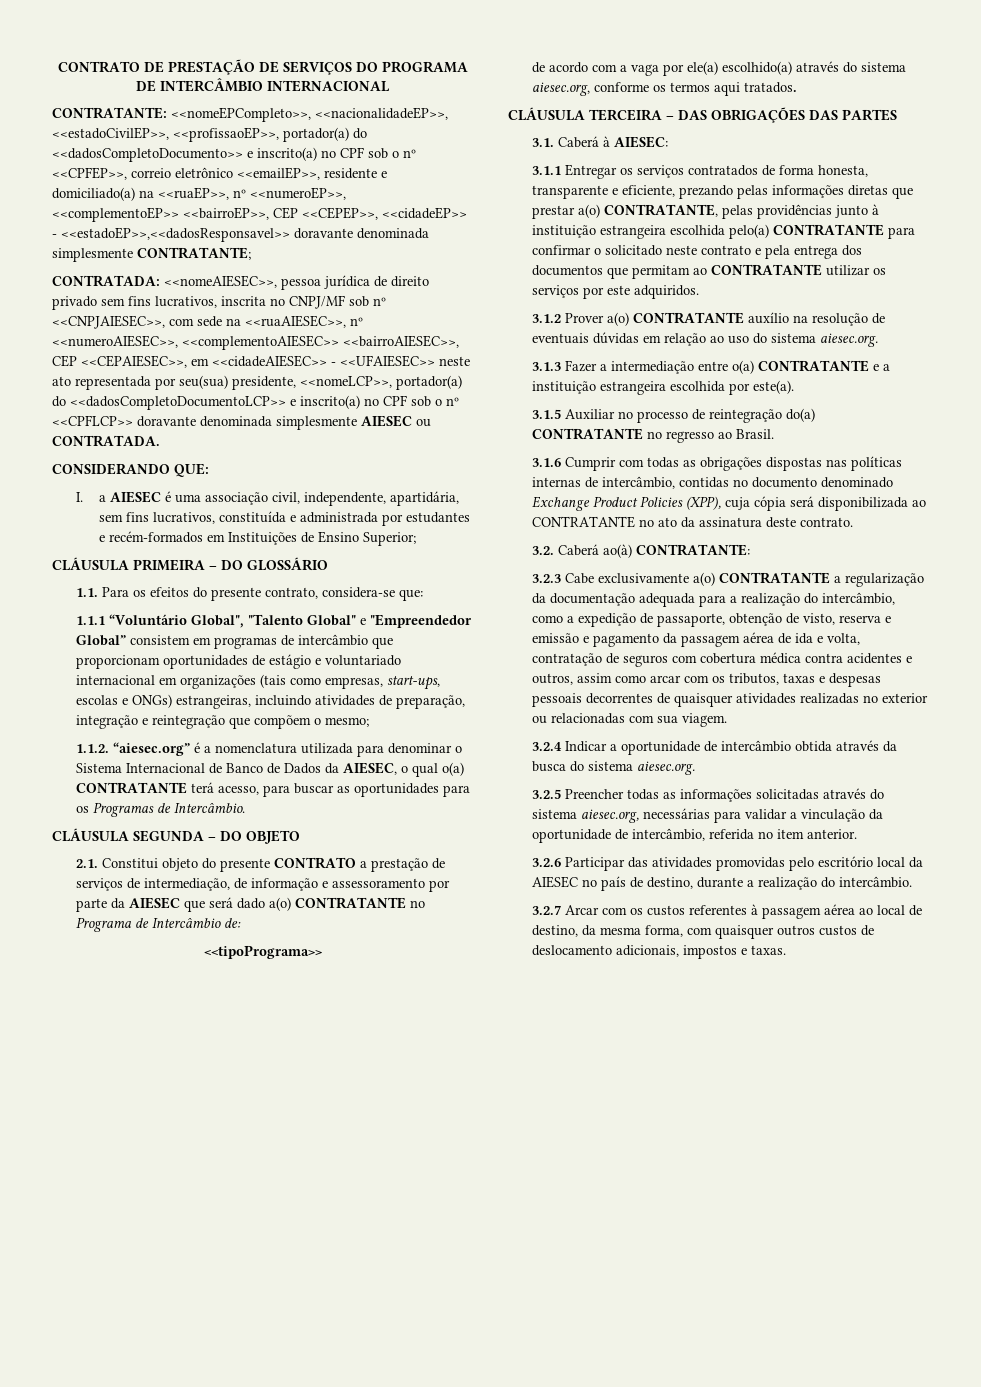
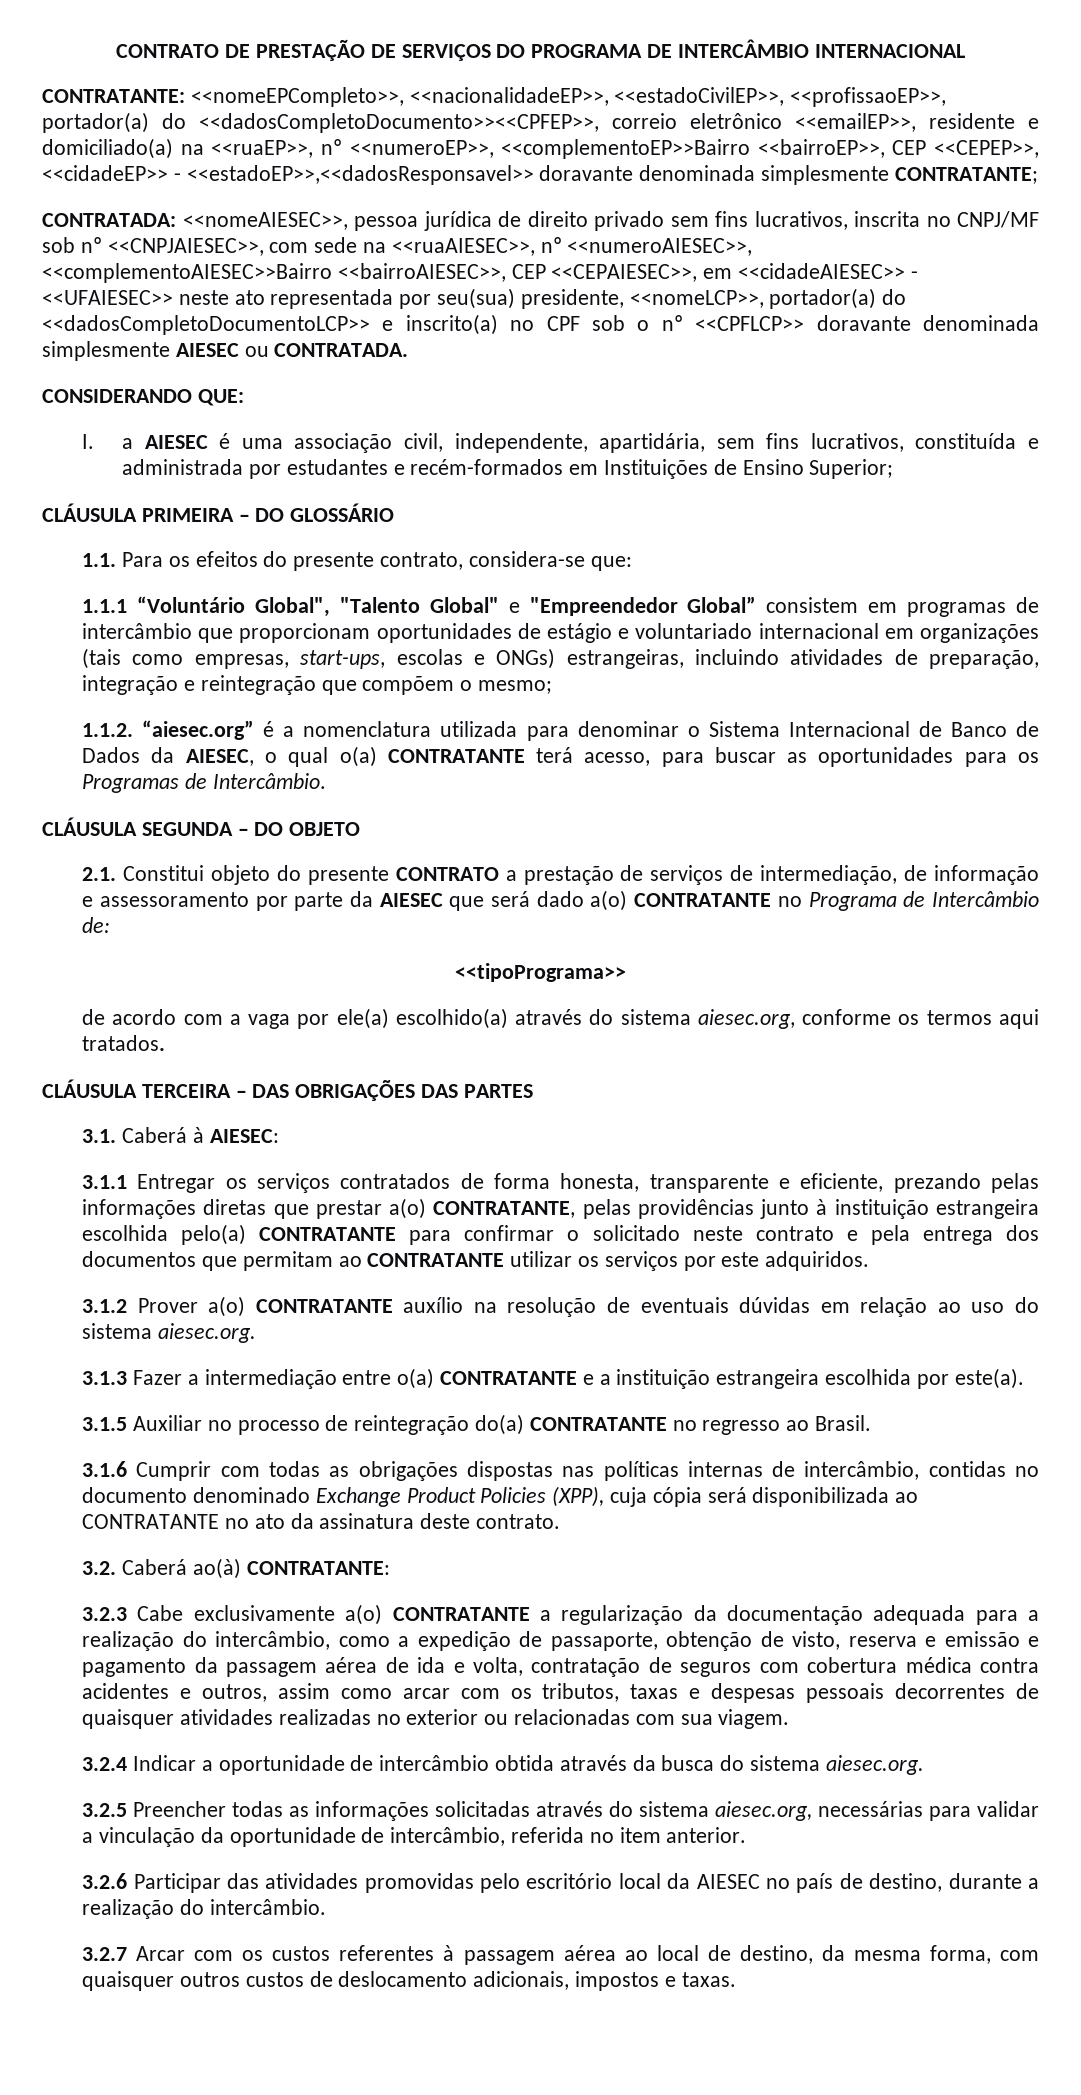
[52,147,416,162] [52,167,127,180] <<dadosCompletoDocumento>> e inscrito(a) no CPF sob o nº <<CPFEP>>, -> [199,113,599,133] <<dadosCompletoDocumento>><<CPFEP>>,
[52,207,179,222] <<complementoEP>> -> [501,139,751,159] <<complementoEP>>Bairro
[182,335,339,350] <<complementoAIESEC>> -> [42,263,332,283] <<complementoAIESEC>>Bairro

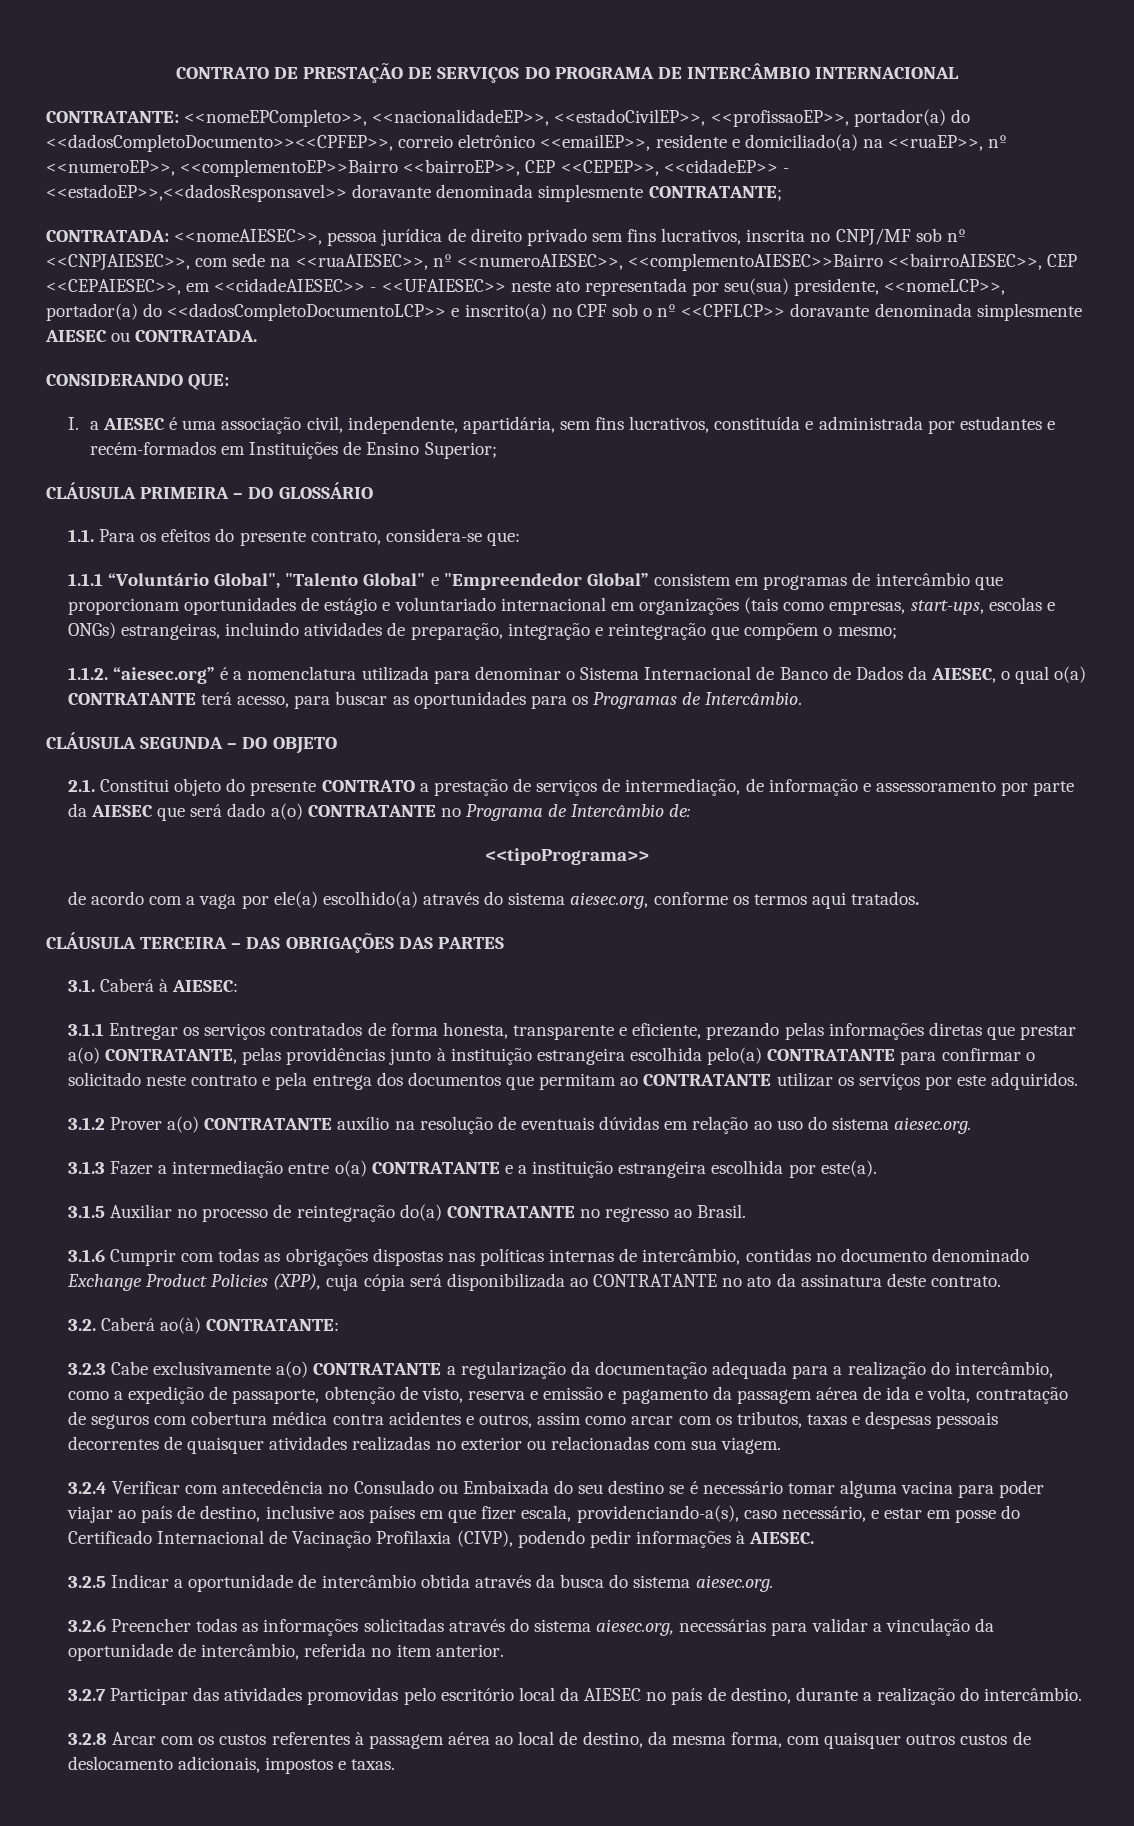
(128, 1764) none -> [112,1480,1045,1498] [66,1505,1021,1523] [67,1530,815,1548] [67,1576,106,1588] Verificar com antecedência no Consulado ou Embaixada do seu destino se é necessário tomar alguma vacina para poder viajar ao país de destino, inclusive aos países em que fizer escala, providenciando-a(s), caso necessário, e estar em posse do Certificado Internacional de Vacinação Profilaxia (CIVP), podendo pedir informações à AIESEC. // 3.2.5
[82,1803,128,1817] 3.2.5 -> [67,1619,106,1632] 3.2.6
[82,1873,128,1889] 3.2.6 -> [67,1689,106,1701] 3.2.7
[82,1947,128,1961] 3.2.7 -> [67,1733,107,1745] 3.2.8

